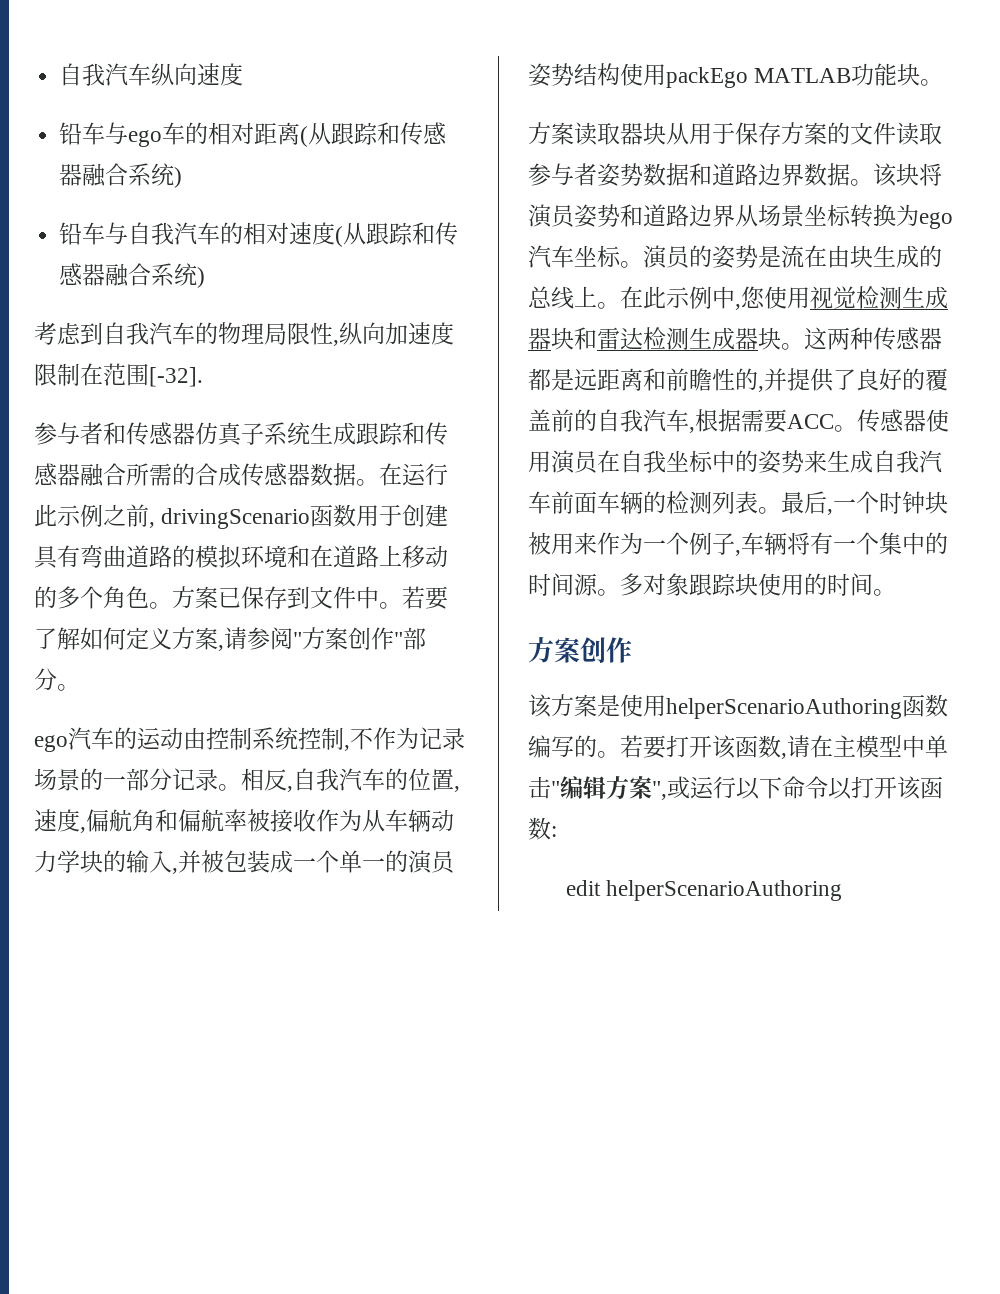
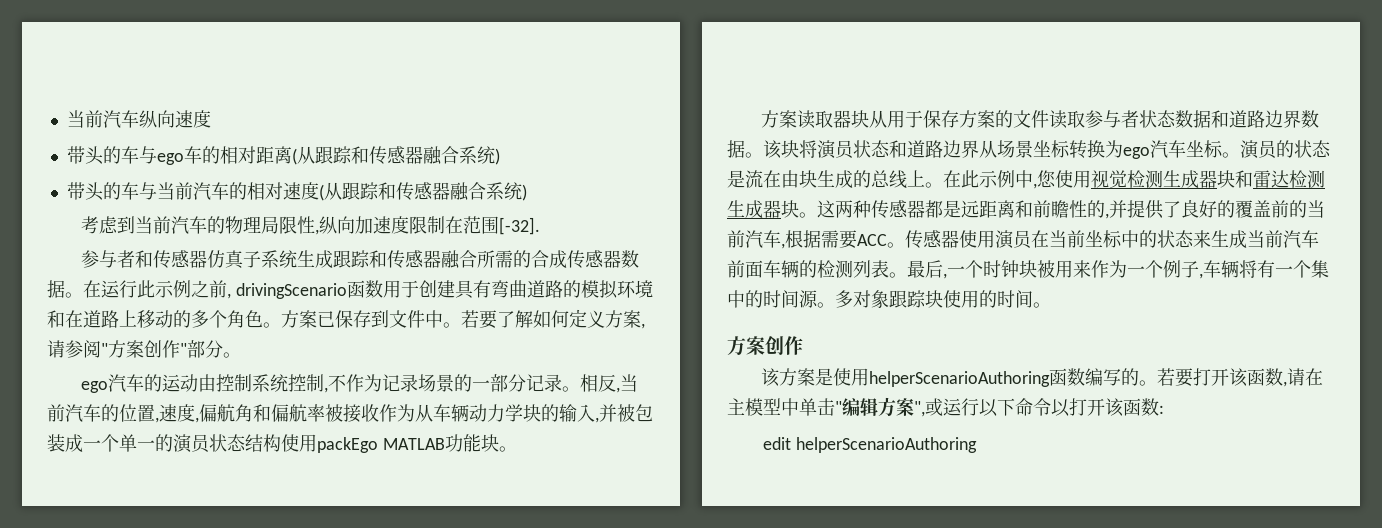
[59,63,106,86] 自我 -> [66,110,103,128] 当前
[59,122,83,145] 铅 -> [66,146,121,165] 带头的
[59,222,175,245] 铅车与自我 -> [66,182,193,201] 带头的车与当前
[103,322,149,345] 自我 -> [135,216,172,234] 当前
[293,768,339,791] 自我 -> [620,374,639,392] [47,404,65,422] 当前
[528,63,574,87] 姿势 -> [209,434,246,452] 状态
[597,163,643,187] 姿势 -> [1139,110,1177,128] 状态
[574,204,620,228] 姿势 -> [853,140,890,158] 状态
[712,245,758,269] 姿势 -> [1294,140,1331,158] 状态
[597,409,643,432] 自我 -> [1307,200,1325,218] [727,230,745,248] 当前
[620,450,666,473] 自我 -> [1049,230,1085,248] 当前
[758,450,919,474] 姿势来生成自我 -> [1157,230,1283,248] 状态来生成当前

